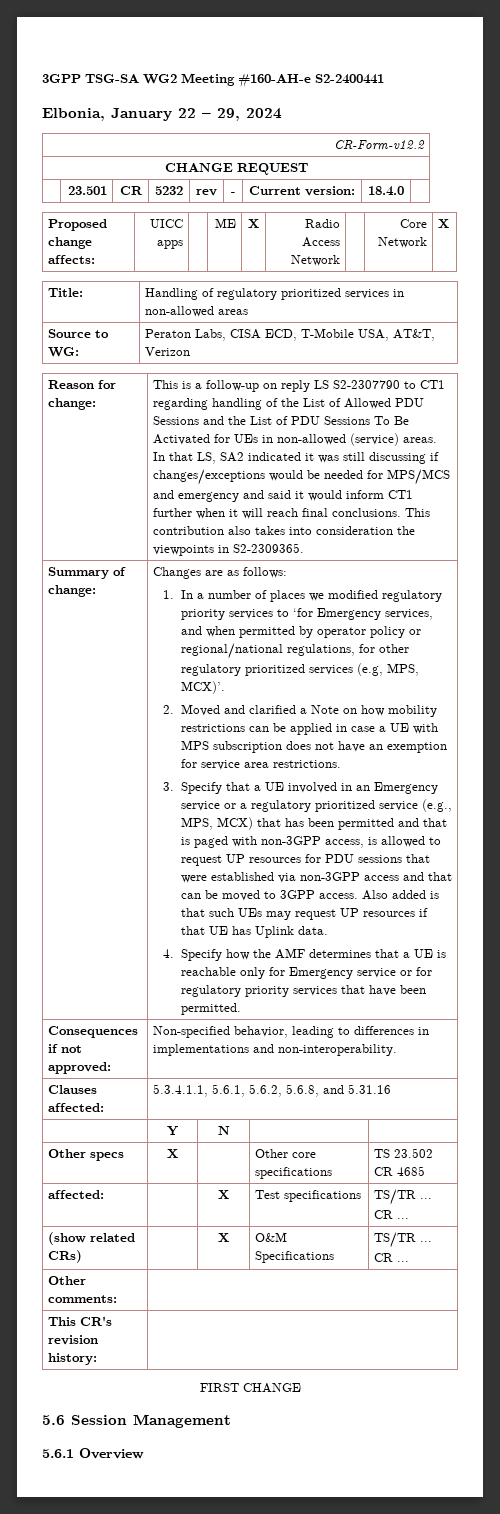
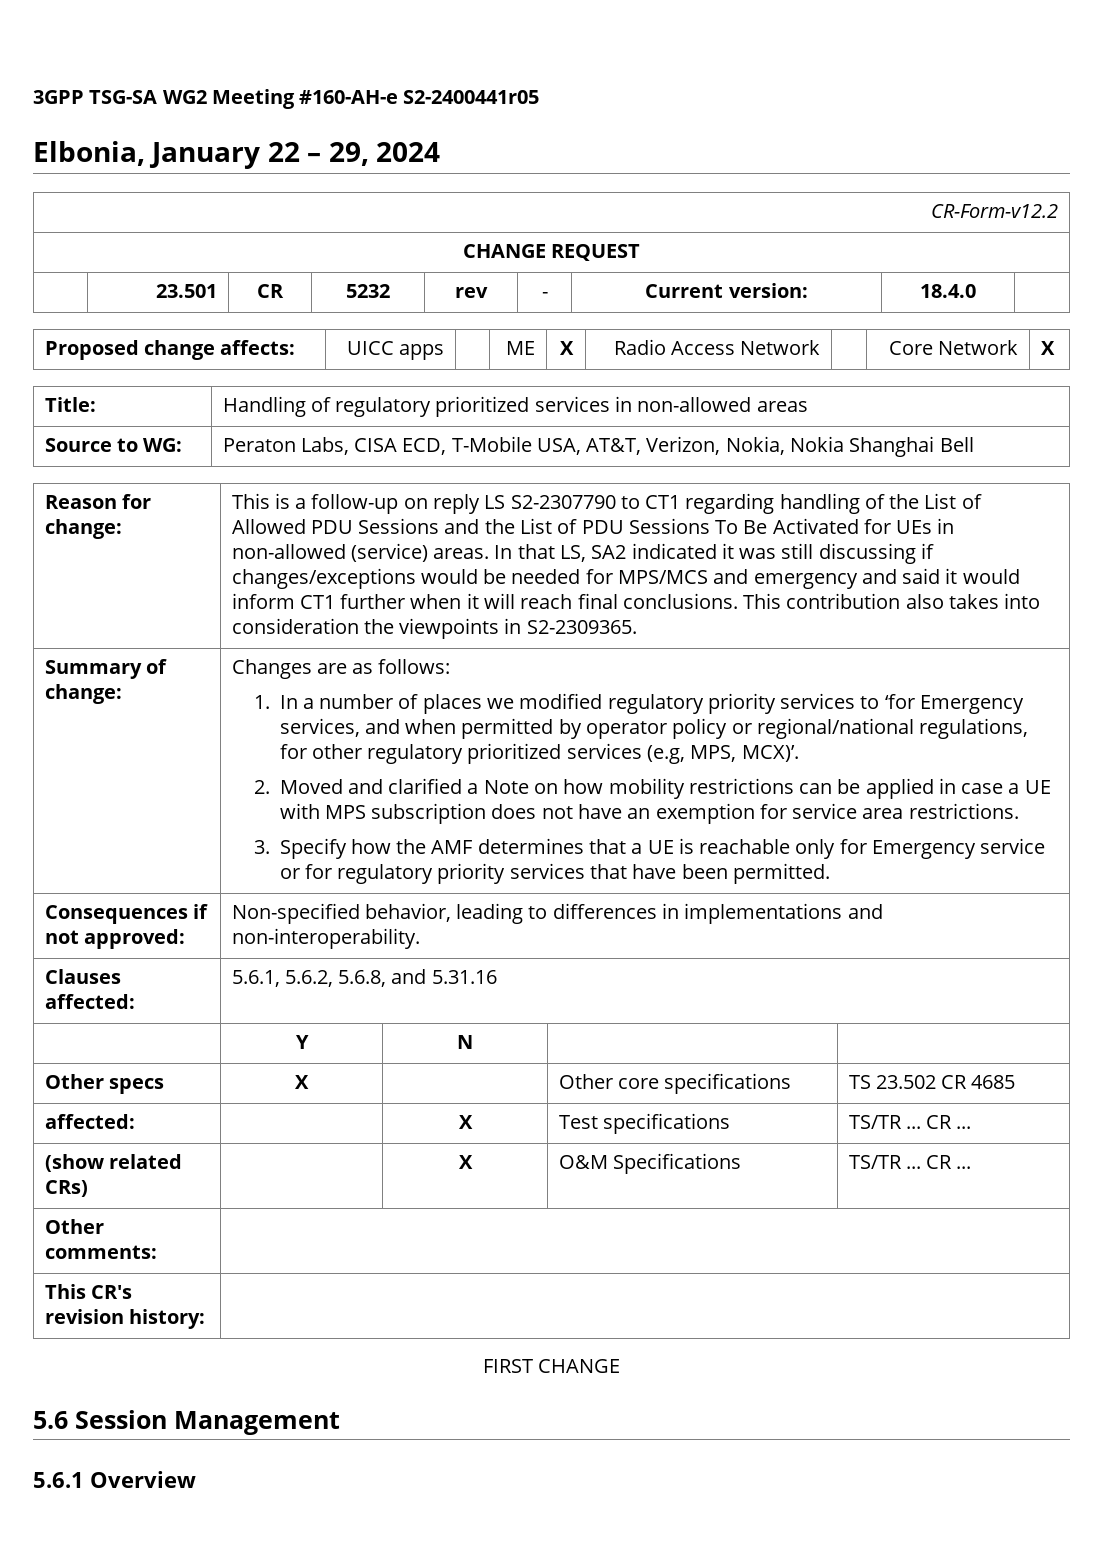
[315,74,384,84] S2-2400441 -> [403,90,540,104] S2-2400441r05
[145,347,191,356] Verizon -> [646,436,974,457] Verizon, Nokia, Nokia Shanghai Bell
[225,782,438,794] [180,799,452,812] [180,817,447,830] [180,836,441,848] [180,854,430,866] [180,872,452,883] [180,890,439,901] [180,908,428,920] [180,926,328,938] [163,949,222,961] that a UE involved in an Emergency service or a regulatory prioritized service (e.g., MPS, MCX) that has been permitted and that is paged with non-3GPP access, is allowed to request UP resources for PDU sessions that were established via non-3GPP access and that can be moved to 3GPP access. Also added is that such UEs may request UP resources if that UE has Uplink data. // 4. Specify -> (347, 848) none
[153,1084,209,1097] 5.3.4.1.1, -> (135, 1001) none

